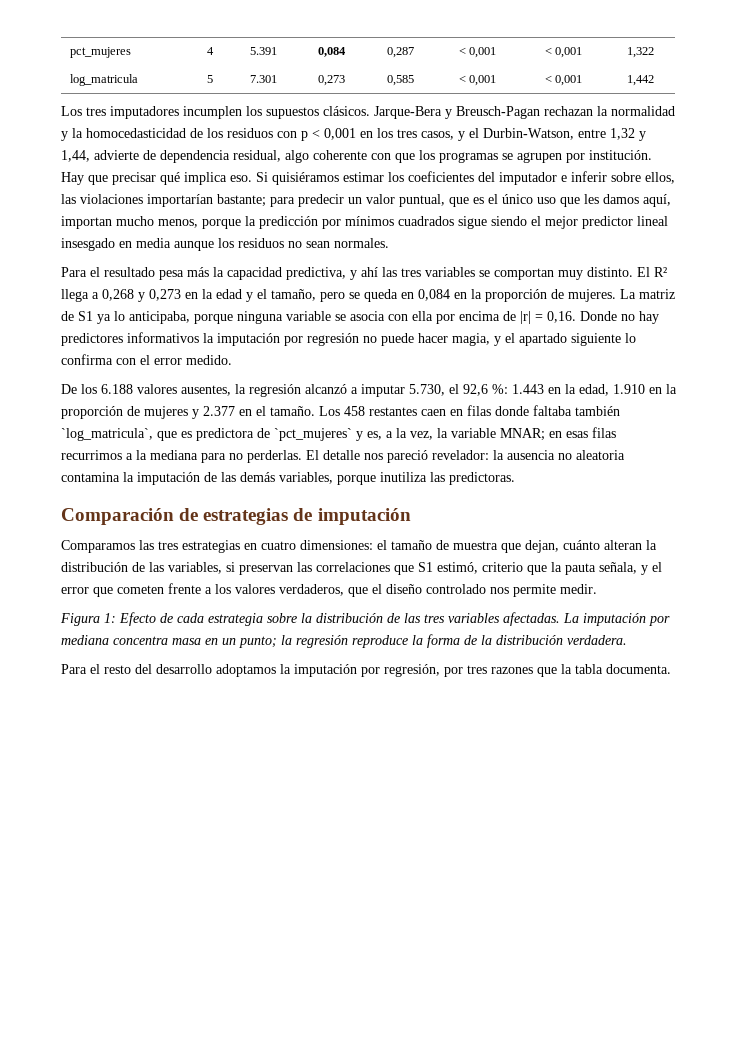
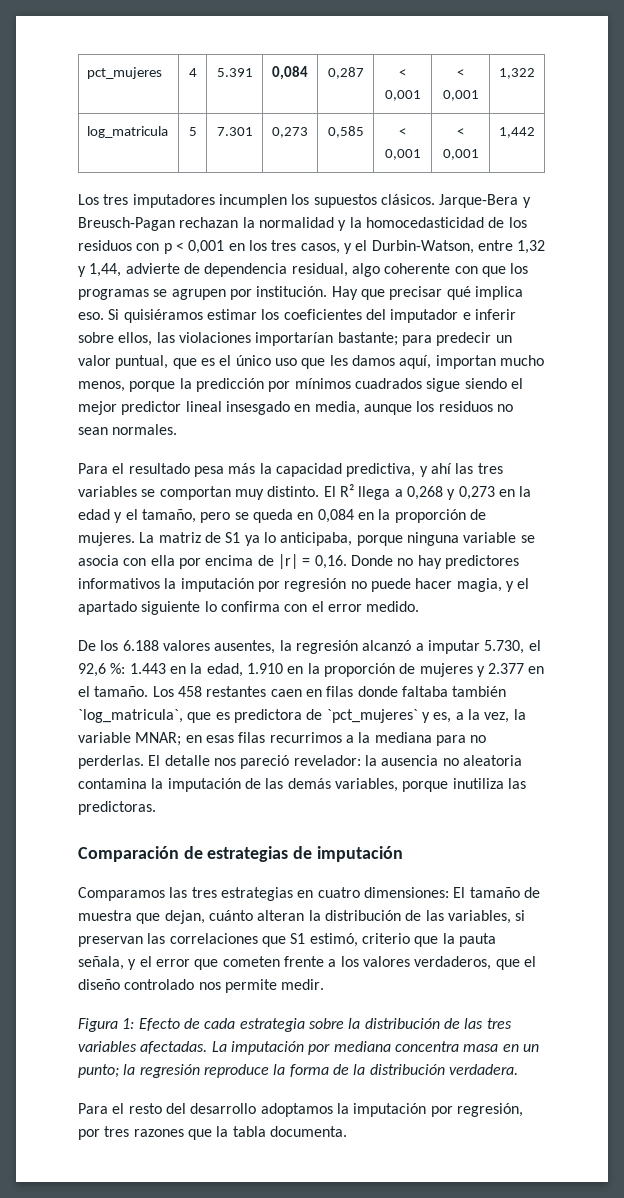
[136,238,171,248] media -> [314,401,360,415] media,
[377,540,387,550] el -> [453,887,466,898] El

